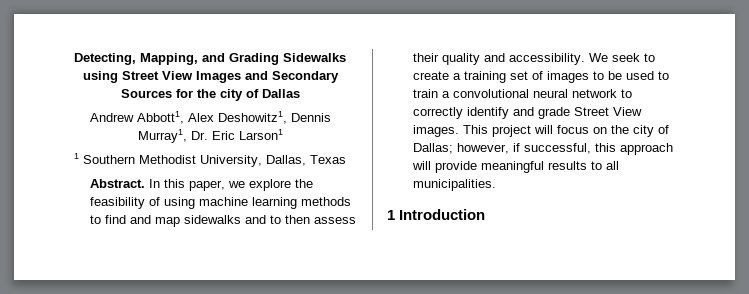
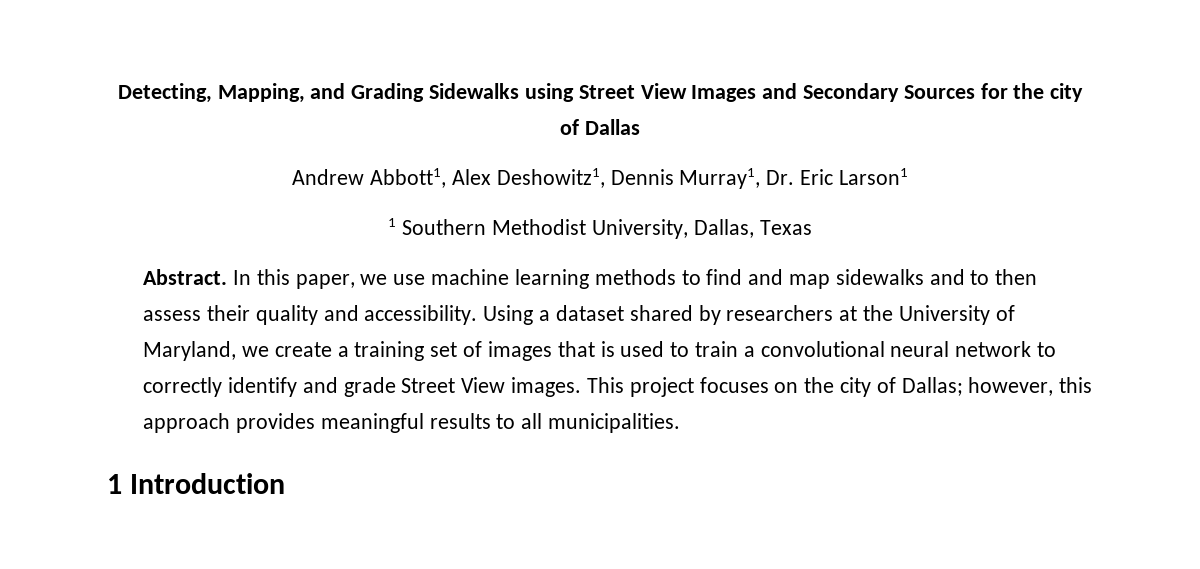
[248,179,313,191] [89,197,195,209] explore the feasibility of using -> [393,274,426,285] use
[588,53,655,62] We seek to -> [483,305,1015,325] [143,341,270,361] Using a dataset shared by researchers at the University of Maryland, we
[592,71,622,80] to be -> [557,341,615,357] that is
[533,125,589,134] will focus -> [699,377,769,393] focuses
[512,143,673,155] [411,161,477,173] if successful, this approach will provide -> [1059,377,1093,393] [143,413,316,433] this approach provides

